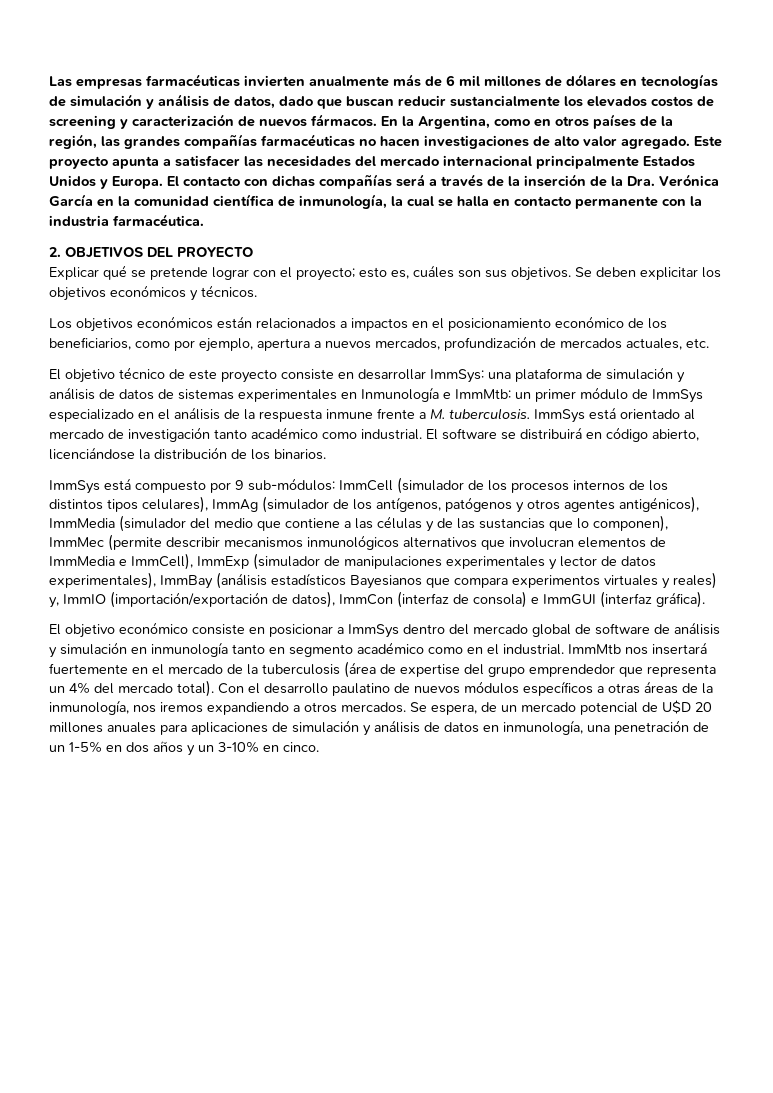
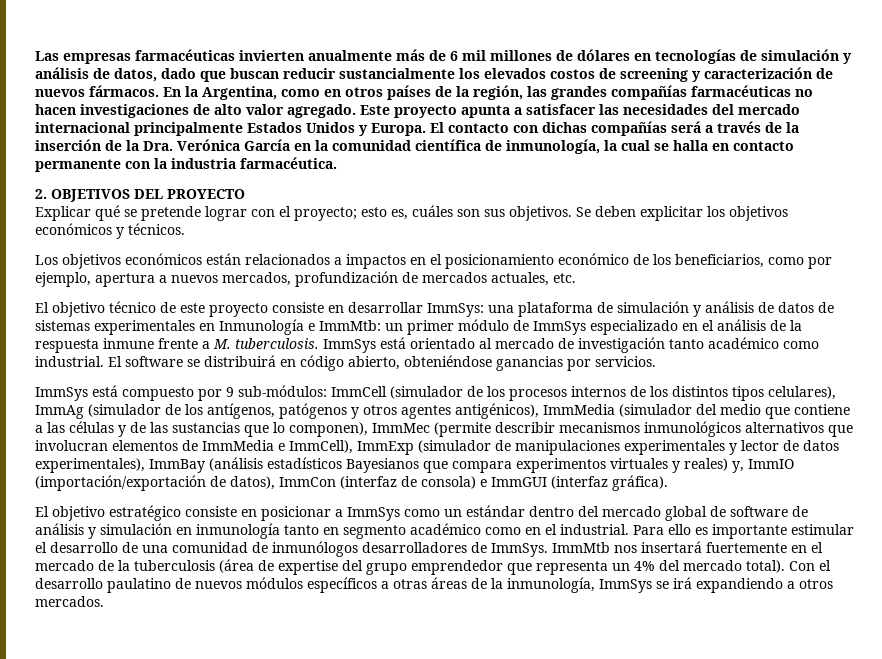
[49,447,326,460] licenciándose la distribución de los binarios. -> [404,355,656,371] obteniéndose ganancias por servicios.
[119,622,188,634] económico -> [109,505,181,521] estratégico
(399, 631) none -> [404,505,525,517] como un estándar
(564, 649) none -> [633,524,854,539] [35,541,548,557] Para ello es importante estimular el desarrollo de una comunidad de inmunólogos desarrolladores de ImmSys.
[133,702,203,713] nos iremos -> [599,577,692,593] ImmSys se irá
[410,700,712,715] [49,720,709,736] [49,741,319,756] Se espera, de un mercado potencial de U$D 20 millones anuales para aplicaciones de simulación y análisis de datos en inmunología, una penetración de un 1-5% en dos años y un 3-10% en cinco. -> (104, 601) none

